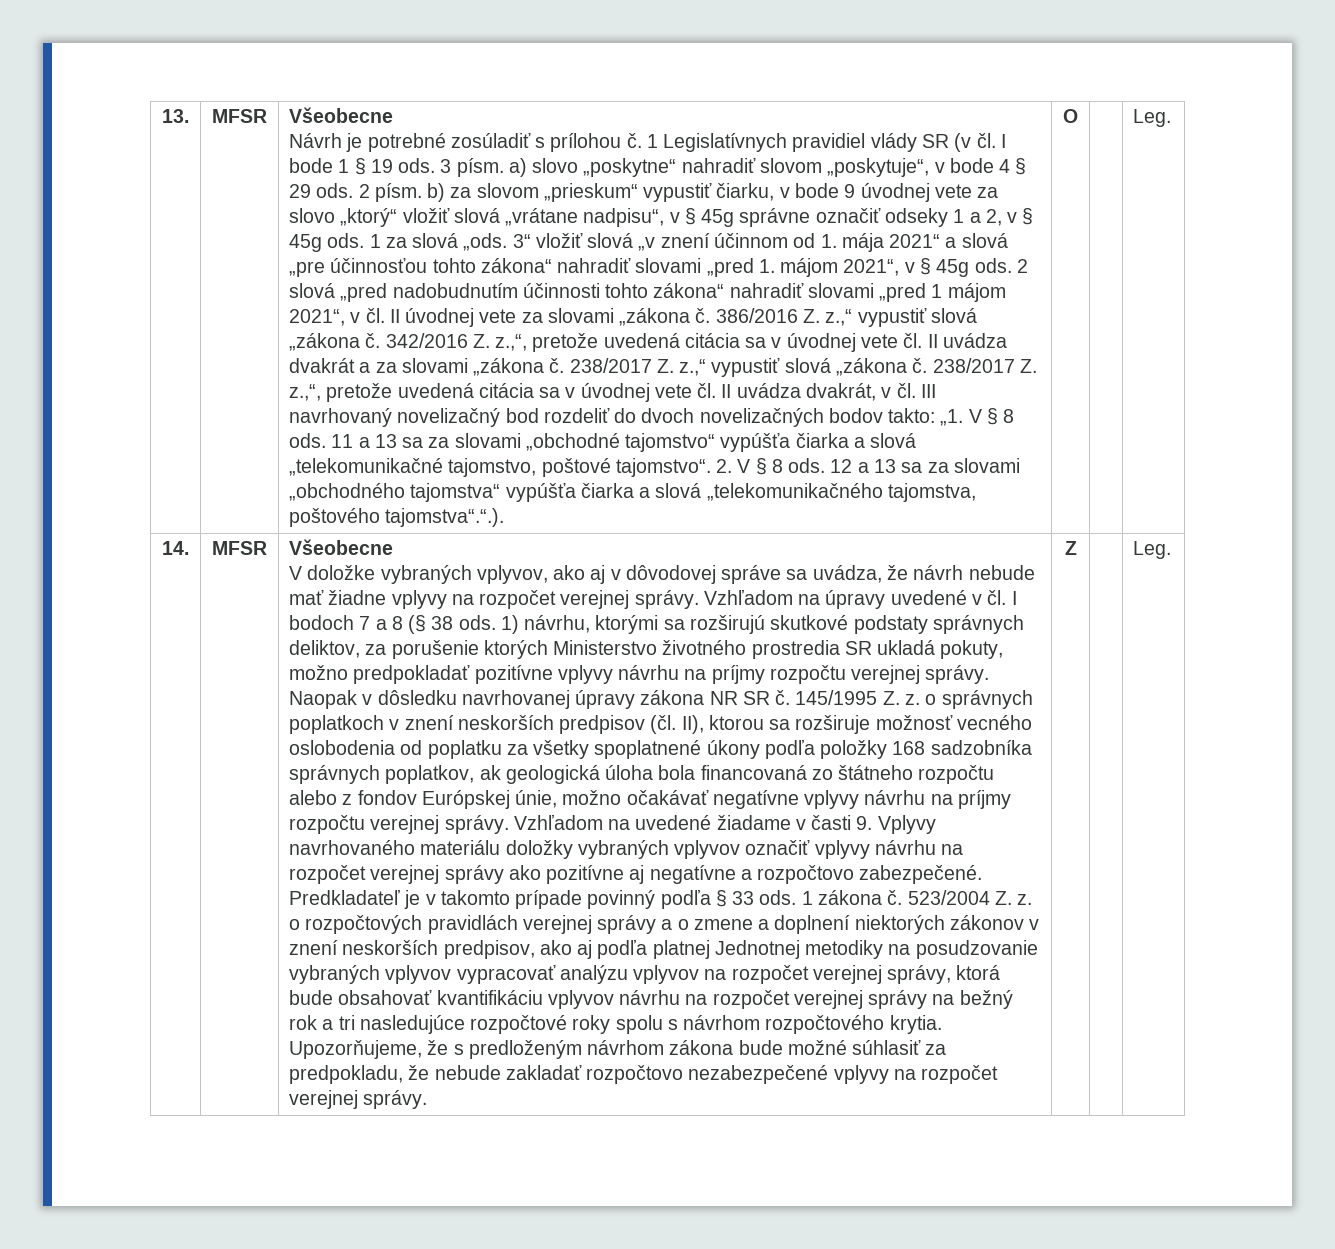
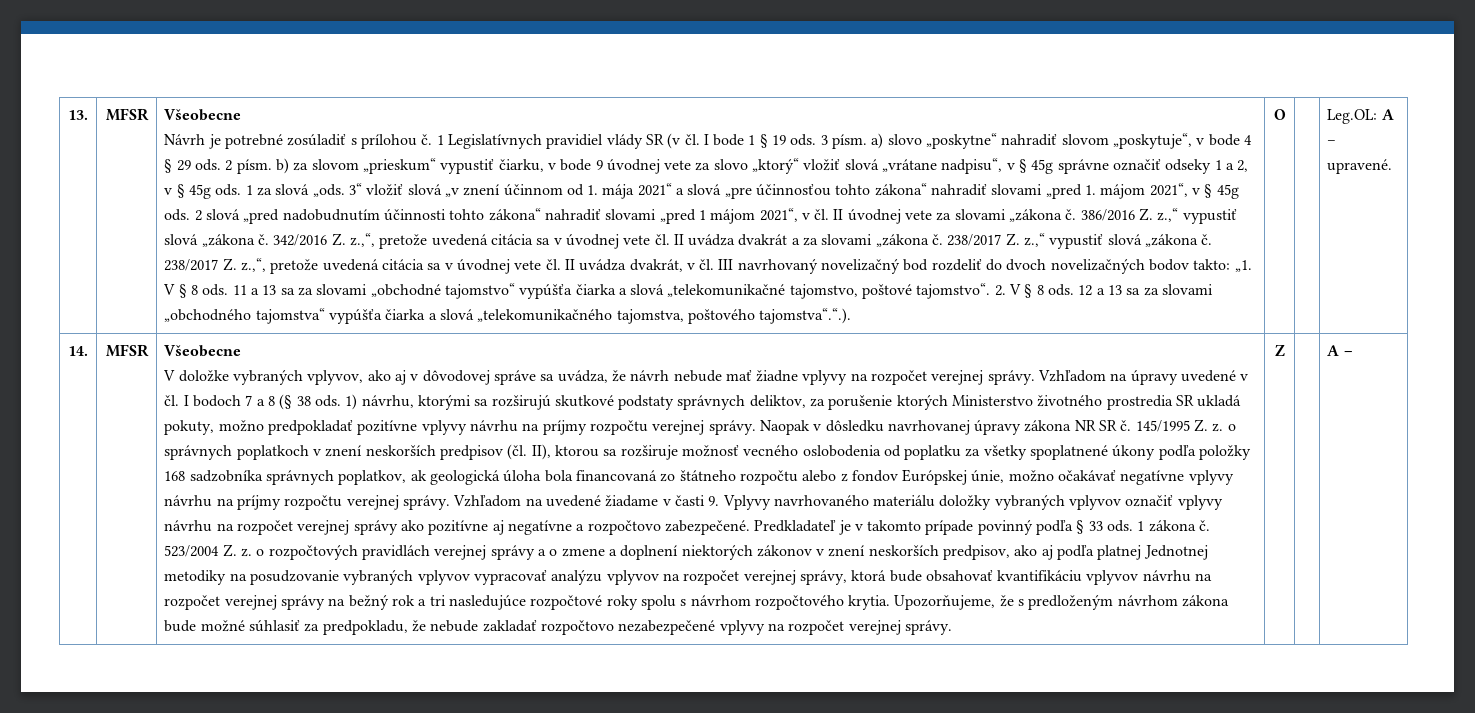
[1133,109,1172,127] Leg. -> [1327,109,1394,124] [1327,140,1337,145] [1327,159,1393,174] Leg.OL: A – upravené.
[1133,541,1172,559] Leg. -> [1327,345,1353,356] A –

